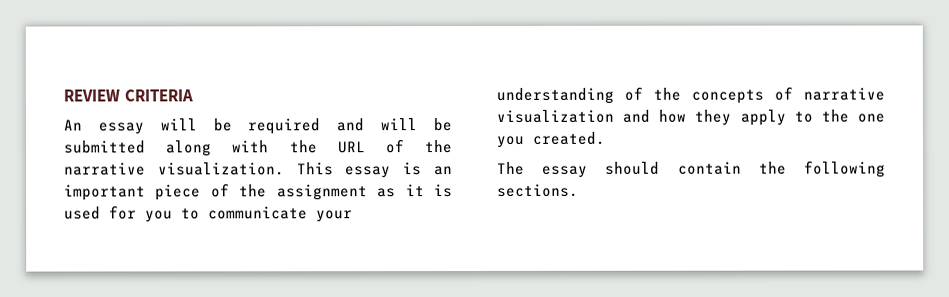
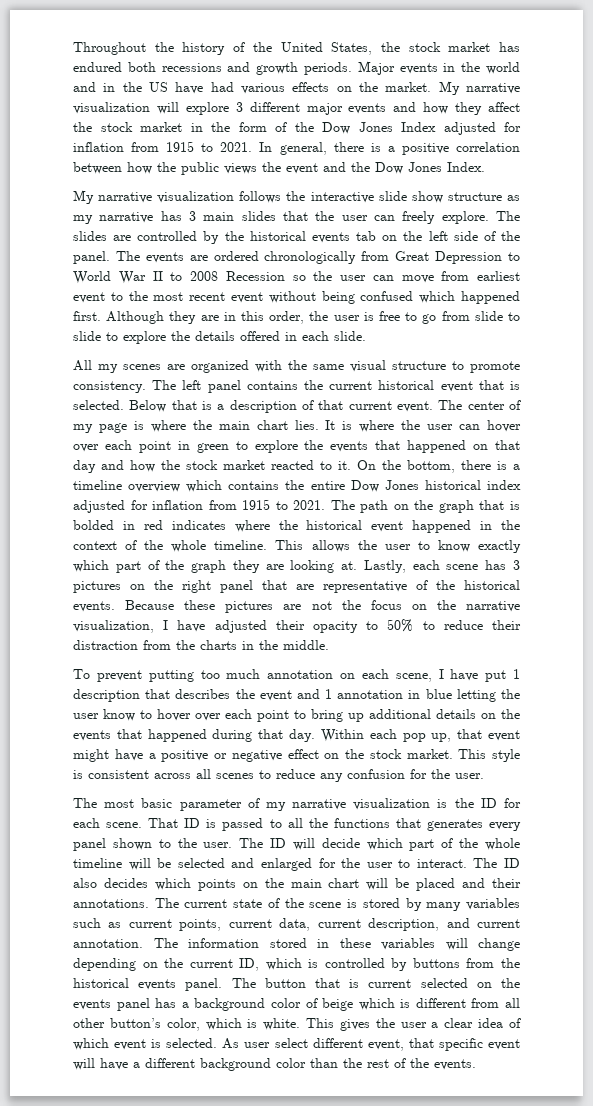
[63,89,193,102] [63,118,452,135] [63,139,453,157] [64,162,454,179] [64,183,453,201] [64,205,353,223] [496,86,885,104] [496,109,885,126] [496,131,605,148] [497,160,886,178] [497,183,579,197] REVIEW CRITERIA // An essay will be required and will be submitted along with the URL of the narrative visualization. This essay is an important piece of the assignment as it is used for you to communicate your understanding of the concepts of narrative visualization and how they apply to the one you created. // The essay should contain the following sections. -> [73,42,520,55] [73,61,520,75] [73,81,520,95] [73,102,520,115] [73,122,521,135] [73,141,520,155] [73,162,485,175] [73,190,520,204] [73,211,520,224] [73,231,520,244] [73,251,521,264] [73,271,520,284] [73,291,520,304] [73,311,520,324] [73,331,366,344] [73,360,520,373] [73,380,520,393] [73,400,521,413] [73,420,521,433] [73,440,520,453] [73,460,520,473] [73,480,521,492] [73,499,521,513] [73,520,520,533] [73,540,521,553] [73,560,520,573] [73,580,520,593] [73,600,521,613] [73,619,521,633] [73,640,329,650] [73,669,520,682] [73,689,520,702] [73,709,520,722] [73,729,520,742] [73,749,520,762] [73,769,484,782] [73,798,521,811] [73,818,521,831] [73,838,520,851] [73,858,520,871] [73,878,521,891] [73,898,521,911] [73,918,520,931] [73,938,520,951] [73,958,520,971] [73,978,520,991] [73,998,520,1011] [73,1018,522,1031] [73,1038,520,1051] [73,1058,476,1071] Throughout the history of the United States, the stock market has endured both recessions and growth periods. Major events in the world and in the US have had various effects on the market. My narrative visualization will explore 3 different major events and how they affect the stock market in the form of the Dow Jones Index adjusted for inflation from 1915 to 2021. In general, there is a positive correlation between how the public views the event and the Dow Jones Index. // My narrative visualization follows the interactive slide show structure as my narrative has 3 main slides that the user can freely explore. The slides are controlled by the historical events tab on the left side of the panel. The events are ordered chronologically from Great Depression to World War II to 2008 Recession so the user can move from earliest event to the most recent event without being confused which happened first. Although they are in this order, the user is free to go from slide to slide to explore the details offered in each slide. // All my scenes are organized with the same visual structure to promote consistency. The left panel contains the current historical event that is selected. Below that is a description of that current event. The center of my page is where the main chart lies. It is where the user can hover over each point in green to explore the events that happened on that day and how the stock market reacted to it. On the bottom, there is a timeline overview which contains the entire Dow Jones historical index adjusted for inflation from 1915 to 2021. The path on the graph that is bolded in red indicates where the historical event happened in the context of the whole timeline. This allows the user to know exactly which part of the graph they are looking at. Lastly, each scene has 3 pictures on the right panel that are representative of the historical events. Because these pictures are not the focus on the narrative visualization, I have adjusted their opacity to 50% to reduce their distraction from the charts in the middle. // To prevent putting too much annotation on each scene, I have put 1 description that describes the event and 1 annotation in blue letting the user know to hover over each point to bring up additional details on the events that happened during that day. Within each pop up, that event might have a positive or negative effect on the stock market. This style is consistent across all scenes to reduce any confusion for the user. // The most basic parameter of my narrative visualization is the ID for each scene. That ID is passed to all the functions that generates every panel shown to the user. The ID will decide which part of the whole timeline will be selected and enlarged for the user to interact. The ID also decides which points on the main chart will be placed and their annotations. The current state of the scene is stored by many variables such as current points, current data, current description, and current annotation. The information stored in these variables will change depending on the current ID, which is controlled by buttons from the historical events panel. The button that is current selected on the events panel has a background color of beige which is different from all other button’s color, which is white. This gives the user a clear idea of which event is selected. As user select different event, that specific event will have a different background color than the rest of the events.

